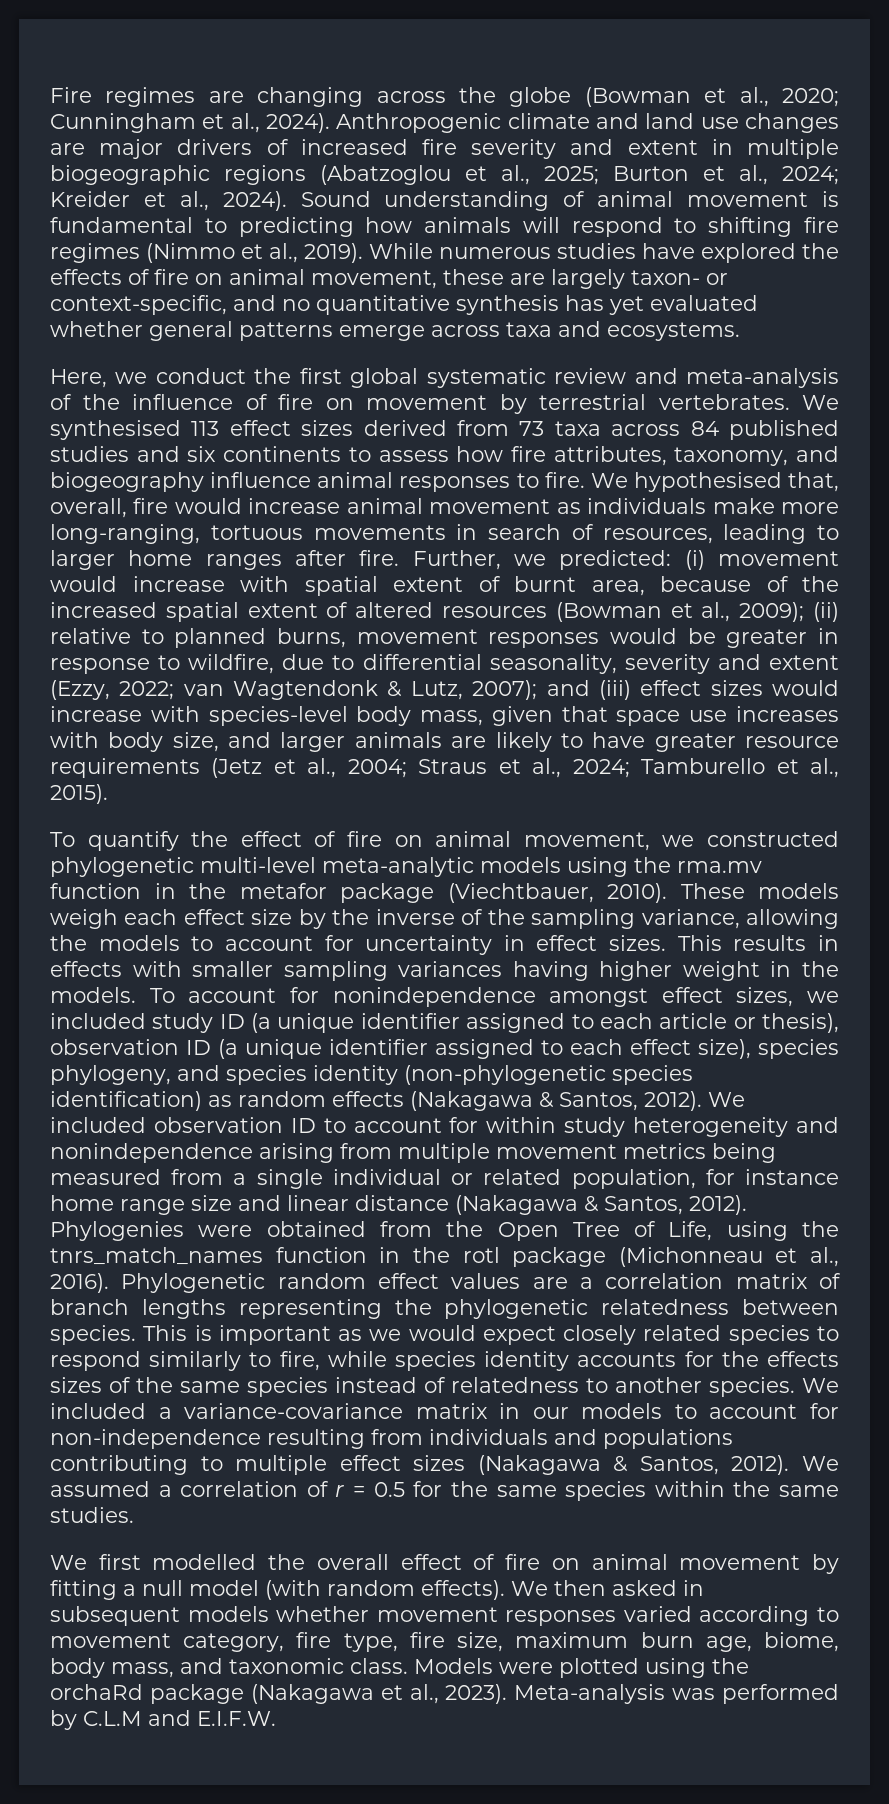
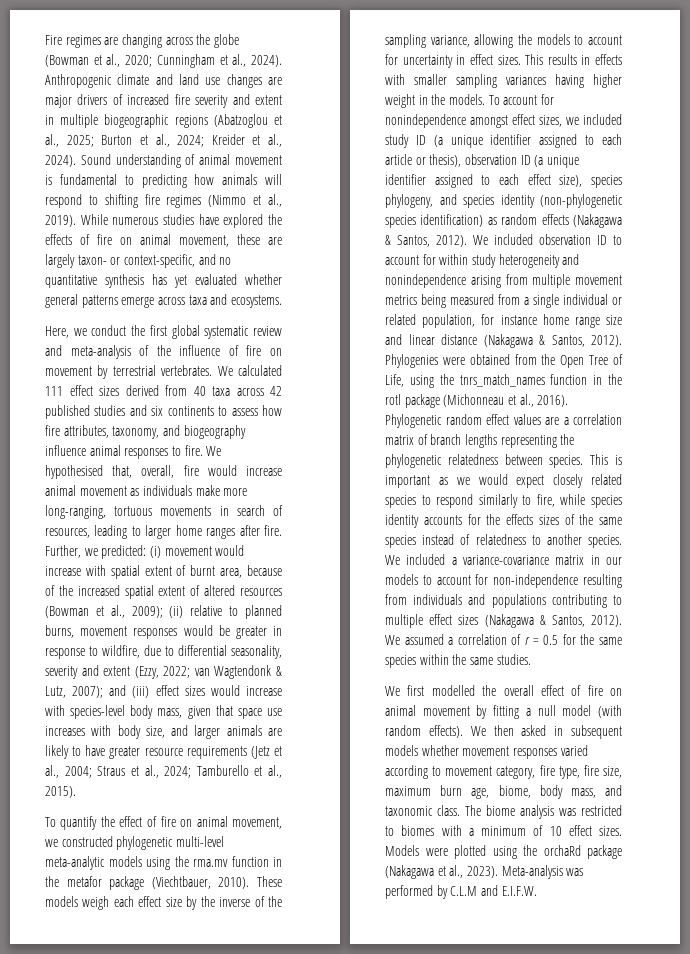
[50,420,220,440] synthesised 113 -> [238,365,282,376] [45,386,63,396] calculated 111
[519,421,545,436] 73 -> [193,386,206,396] 40
[690,421,719,436] 84 -> [270,386,282,396] 42
(408, 1666) none -> [465,805,622,819] [385,825,622,836] The biome analysis was restricted to biomes with a minimum of 10 effect sizes.

